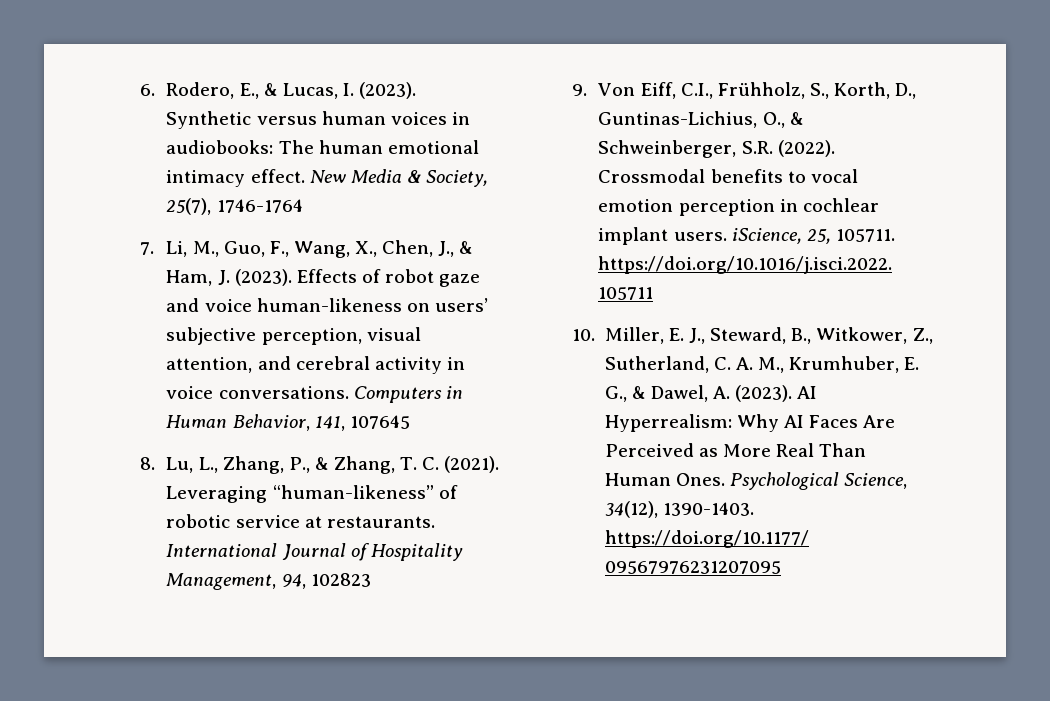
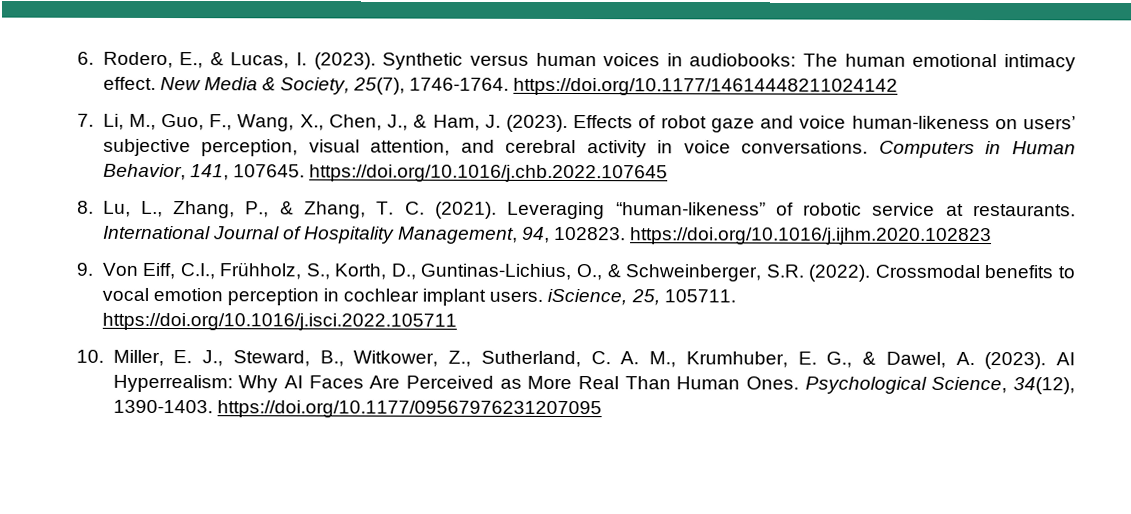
[216,199,303,213] 1746-1764 -> [409,77,899,96] 1746-1764. https://doi.org/10.1177/14614448211024142
[349,415,410,429] 107645 -> [232,164,668,183] 107645. https://doi.org/10.1016/j.chb.2022.107645
[310,573,371,587] 102823 -> [554,226,993,246] 102823. https://doi.org/10.1016/j.ijhm.2020.102823

